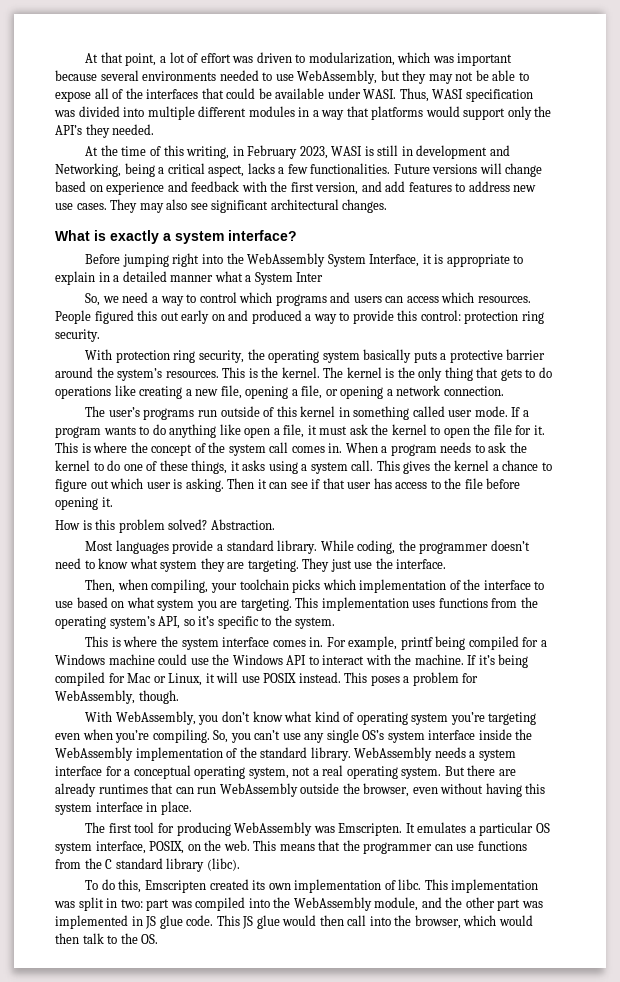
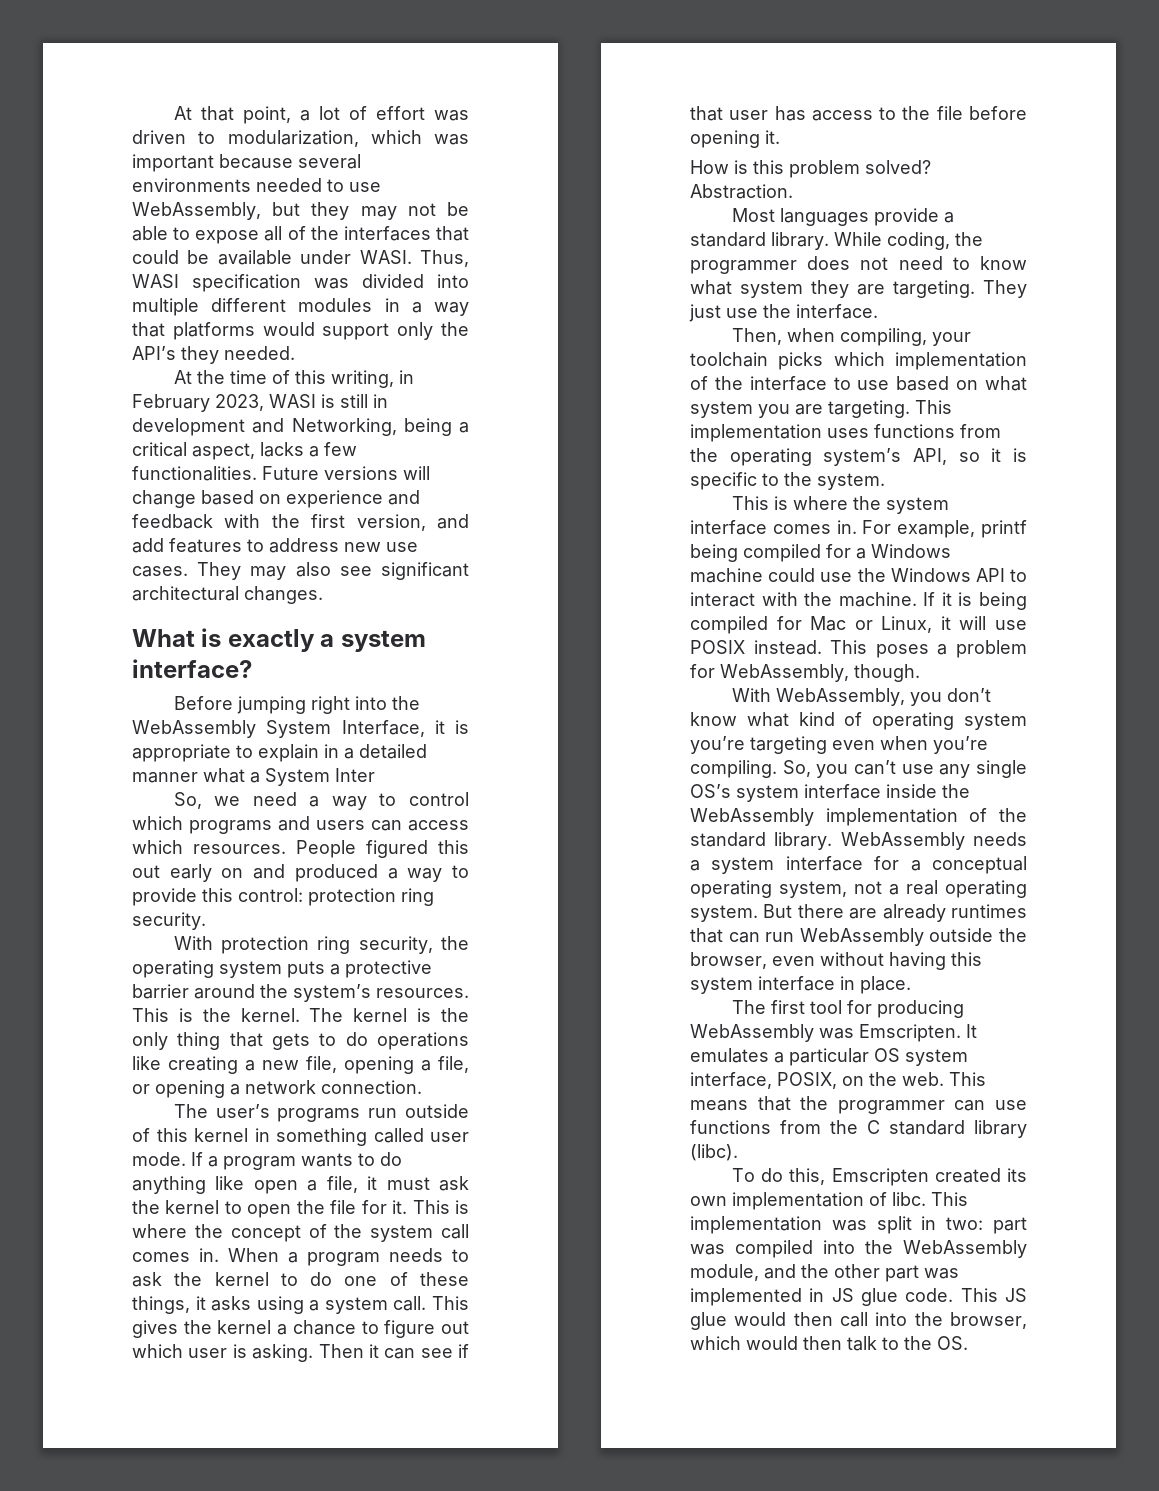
[363,349,412,363] basically -> (282, 969) none
[490,540,530,551] doesn’t -> [807,256,889,270] does not
[198,616,215,626] it’s -> [991,448,1027,462] it is
[478,655,495,665] it’s -> [941,592,973,606] it is

